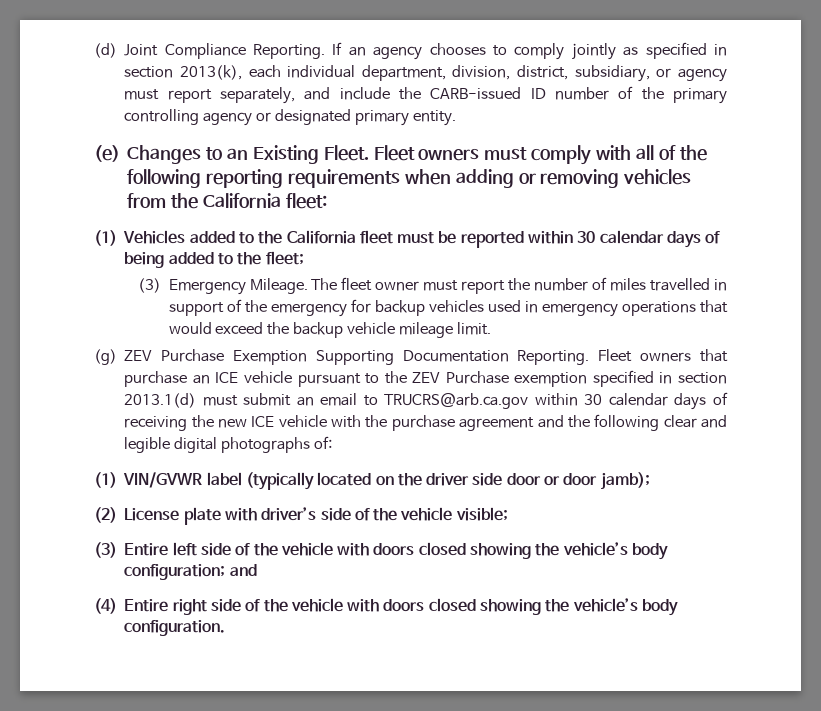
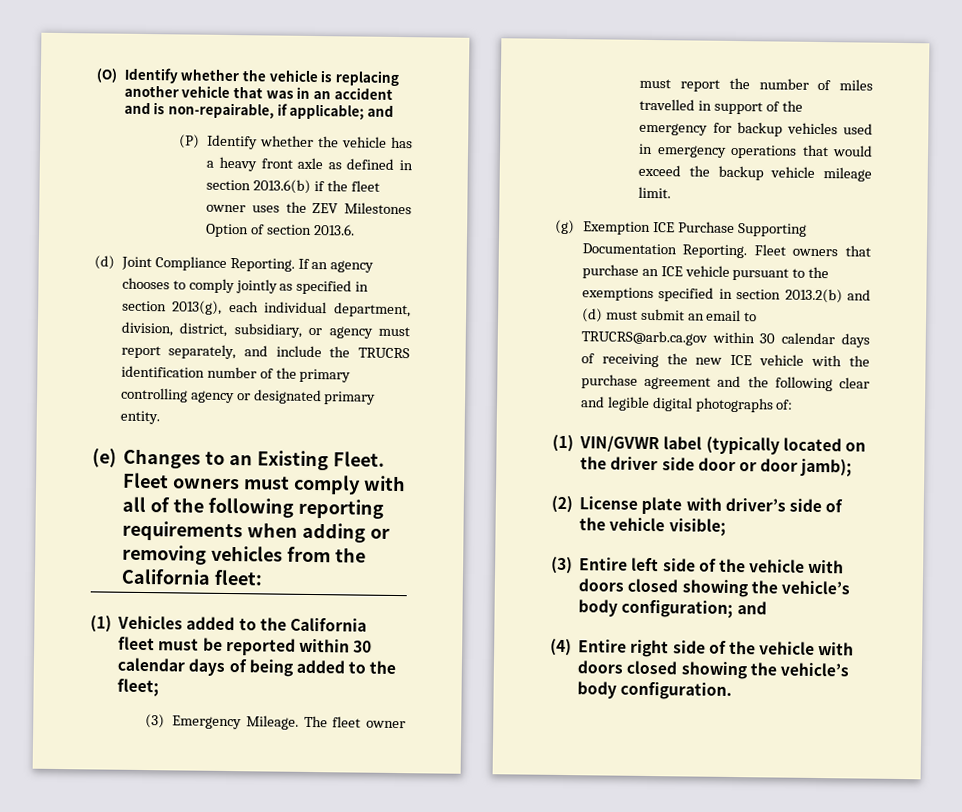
(94, 50) none -> [96,67,400,87] [123,84,393,100] [123,101,395,120] [179,134,413,150] [206,156,413,172] [206,179,380,194] [206,201,412,215] [205,223,356,238] (O) Identify whether the vehicle is replacing another vehicle that was in an accident and is non-repairable, if applicable; and // (P) Identify whether the vehicle has a heavy front axle as defined in section 2013.6(b) if the fleet owner uses the ZEV Milestones Option of section 2013.6. //
[179,65,242,80] 2013(k), -> [172,300,223,315] 2013(g),
[430,87,546,99] CARB-issued ID -> [358,347,411,359] [120,365,205,378] TRUCRS identification
[124,349,307,365] ZEV Purchase Exemption -> [582,221,735,235] Exemption ICE Purchase
[412,370,727,387] [124,393,197,408] ZEV Purchase exemption specified in section 2013.1(d) -> [581,287,871,304] [581,308,603,323] exemptions specified in section 2013.2(b) and (d)

